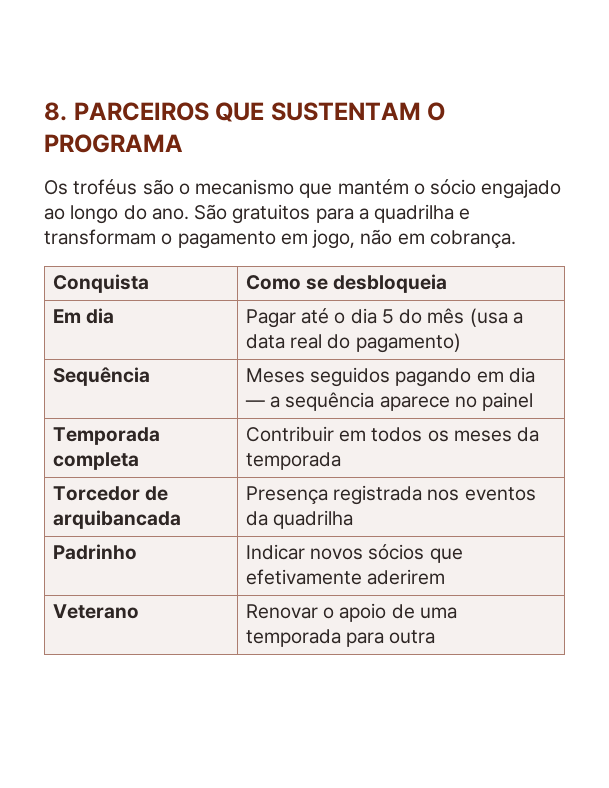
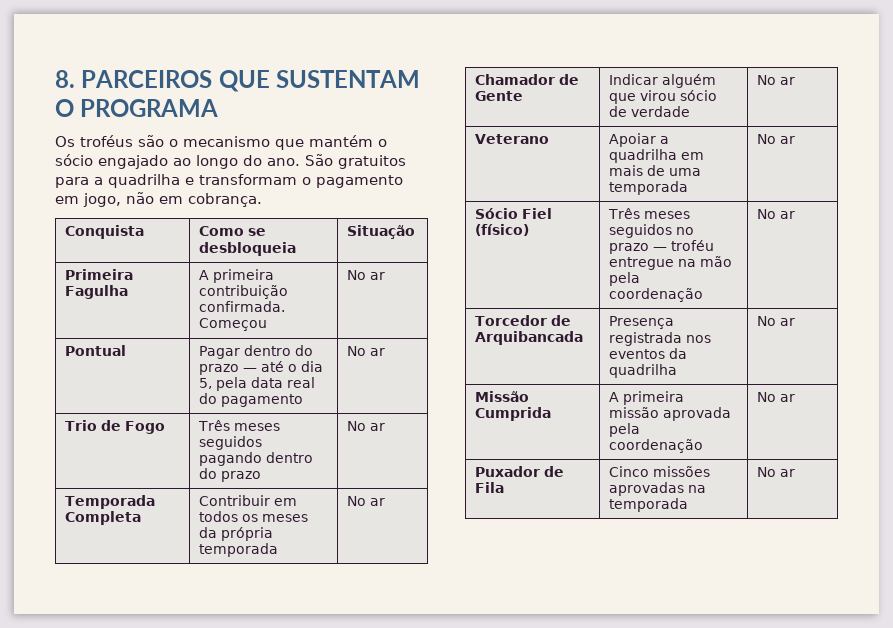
[52,308,115,324] [245,308,524,328] [245,333,461,353] [52,367,150,386] [245,367,535,387] [244,392,534,411] // Em dia | Pagar até o dia 5 do mês (usa a data real do pagamento) // Sequência | Meses seguidos pagando em dia — a sequência aparece no painel -> [347,225,416,239] [65,269,134,280] [65,285,129,299] [199,269,275,283] [199,285,289,299] [199,301,286,312] [199,318,268,331] [347,270,386,280] [65,345,127,356] [199,345,314,359] [199,361,324,375] [199,377,316,391] [199,393,304,407] [347,346,386,356] [65,420,166,434] [198,420,281,431] [199,436,263,450] [199,452,314,466] [199,468,262,482] [347,421,386,431] | Situação // Primeira Fagulha | A primeira contribuição confirmada. Começou | No ar // Pontual | Pagar dentro do prazo — até o dia 5, pela data real do pagamento | No ar // Trio de Fogo | Três meses seguidos pagando dentro do prazo | No ar
[52,452,139,470] completa -> [65,511,142,525] Completa
[245,452,341,470] temporada -> [221,527,274,541] [199,543,279,557] [347,496,386,506] [475,74,580,85] [475,91,524,101] [609,74,717,88] [609,90,718,104] [609,106,691,117] [757,75,796,85] [475,134,550,144] [609,133,670,147] [609,149,705,163] [609,165,702,176] [609,181,689,195] [757,134,796,144] [475,208,553,219] [475,224,530,236] [608,208,691,219] [609,224,695,238] [609,240,715,254] [609,256,733,270] [609,272,641,286] [609,288,704,302] [757,209,796,219] própria temporada | No ar // Chamador de Gente | Indicar alguém que virou sócio de verdade | No ar // Veterano | Apoiar a quadrilha em mais de uma temporada | No ar // Sócio Fiel (físico) | Três meses seguidos no prazo — troféu entregue na mão pela coordenação | No ar
[52,510,181,529] arquibancada -> [475,331,584,345] Arquibancada
[52,544,137,560] [245,544,463,563] [245,569,446,585] [52,604,139,619] [245,603,457,622] [245,629,436,647] // Padrinho | Indicar novos sócios que efetivamente aderirem // Veterano | Renovar o apoio de uma temporada para outra -> [757,316,796,326] [475,391,530,402] [475,407,552,421] [609,391,685,405] [609,407,732,421] [609,423,641,437] [609,439,704,453] [757,392,796,402] [475,466,565,477] [475,482,505,493] [609,466,711,477] [609,482,707,496] [609,498,689,512] [757,467,796,477] | No ar // Missão Cumprida | A primeira missão aprovada pela coordenação | No ar // Puxador de Fila | Cinco missões aprovadas na temporada | No ar

